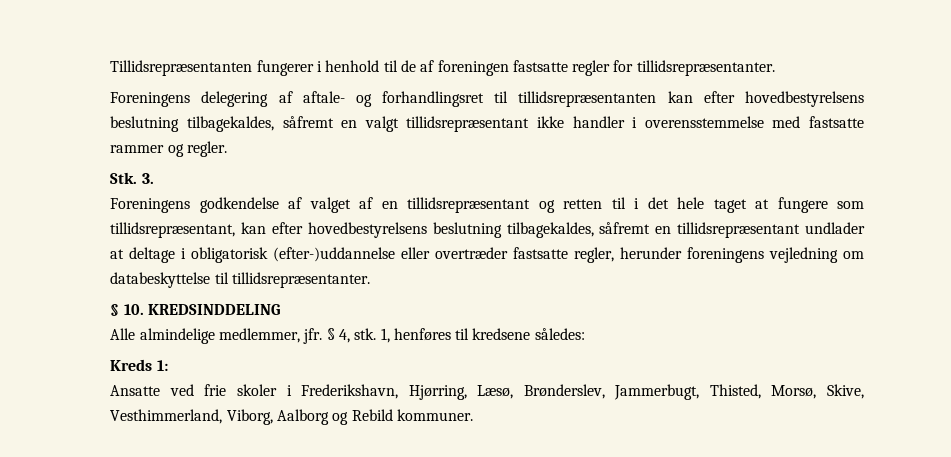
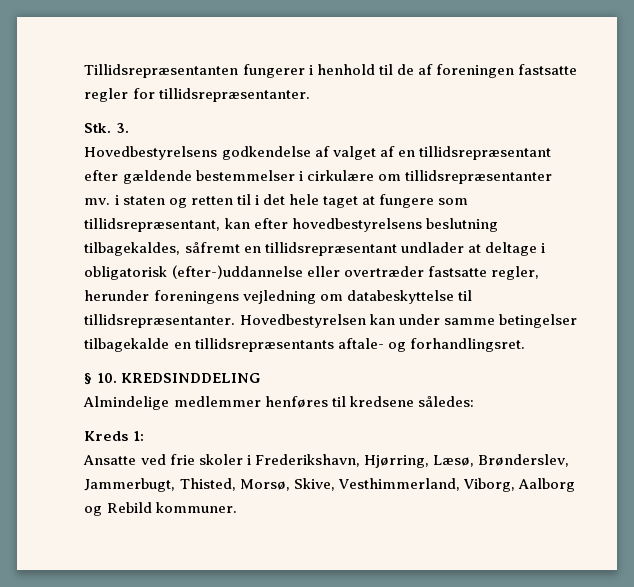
[110,91,865,107] [110,116,865,132] [110,141,227,157] // Foreningens delegering af aftale- og forhandlingsret til tillidsrepræsentanten kan efter hovedbestyrelsens beslutning tilbagekaldes, såfremt en valgt tillidsrepræsentant ikke handler i overensstemmelse med fastsatte rammer og regler. -> (310, 95) none
[110,198,191,213] Foreningens -> [84,146,218,160] Hovedbestyrelsens
(531, 205) none -> [84,170,552,184] [84,195,165,205] efter gældende bestemmelser i cirkulære om tillidsrepræsentanter mv. i staten
[110,304,280,316] [110,328,390,344] // § 10. KREDSINDDELING // Alle almindelige medlemmer, jfr. § 4, stk. 1, -> [239,314,577,328] [84,338,525,352] [84,373,260,385] [83,396,261,410] Hovedbestyrelsen kan under samme betingelser tilbagekalde en tillidsrepræsentants aftale- og forhandlingsret. // § 10. KREDSINDDELING // Almindelige medlemmer

